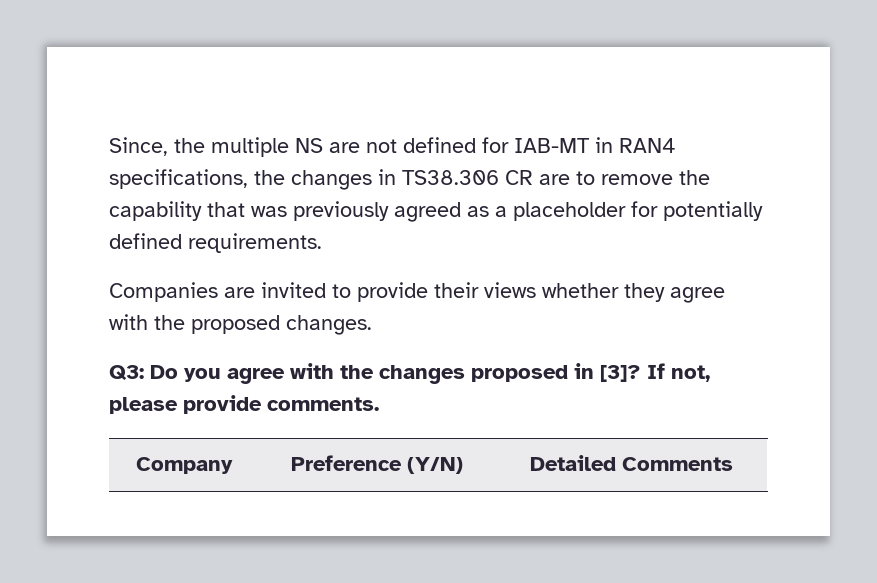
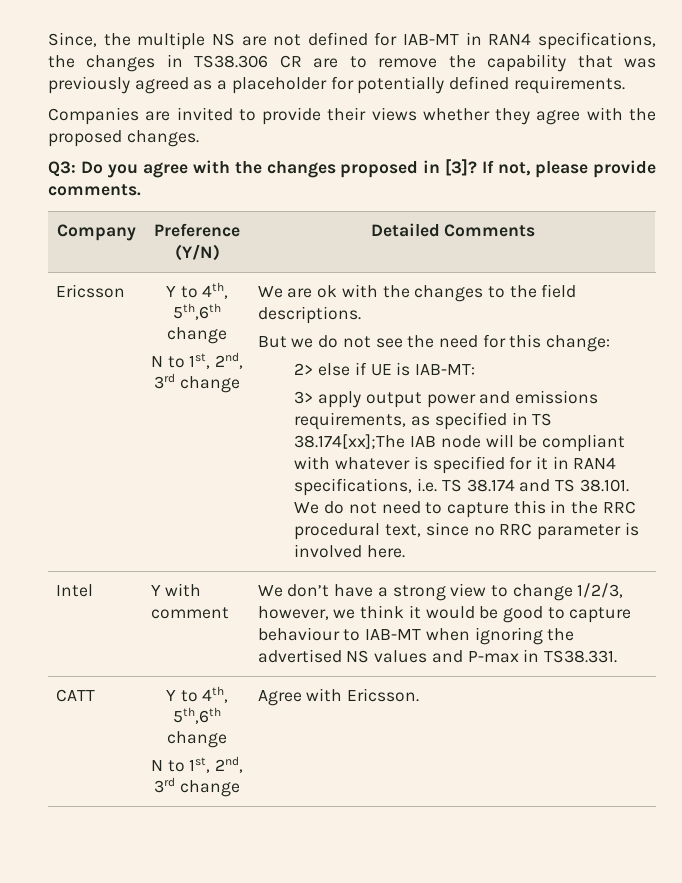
(733, 464) none -> [55,284,125,298] [165,282,229,299] [173,303,221,320] [167,327,227,344] [150,352,244,369] [154,373,240,393] [257,284,577,302] [257,306,361,324] [257,334,611,352] [294,362,475,376] [294,390,598,408] [294,412,553,430] [294,434,625,452] [294,456,617,474] [294,478,629,496] [294,500,636,518] [294,522,639,540] [294,544,406,558] [55,584,93,597] [150,583,202,597] [150,607,229,619] [257,583,624,601] [257,605,632,623] [257,627,575,645] [257,649,617,663] [55,689,95,702] [165,686,229,703] [173,707,221,724] [167,731,227,748] [150,756,244,773] [154,777,240,797] [257,688,420,706] // Ericsson | Y to 4th, 5th,6th change // N to 1st, 2nd, 3rd change | We are ok with the changes to the field descriptions. // But we do not see the need for this change: // 2> else if UE is IAB-MT: // 3> apply output power and emissions requirements, as specified in TS 38.174[xx];The IAB node will be compliant with whatever is specified for it in RAN4 specifications, i.e. TS 38.174 and TS 38.101. We do not need to capture this in the RRC procedural text, since no RRC parameter is involved here. // Intel | Y with comment | We don’t have a strong view to change 1/2/3, however, we think it would be good to capture behaviour to IAB-MT when ignoring the advertised NS values and P-max in TS38.331. // CATT | Y to 4th, 5th,6th change // N to 1st, 2nd, 3rd change | Agree with Ericsson.

